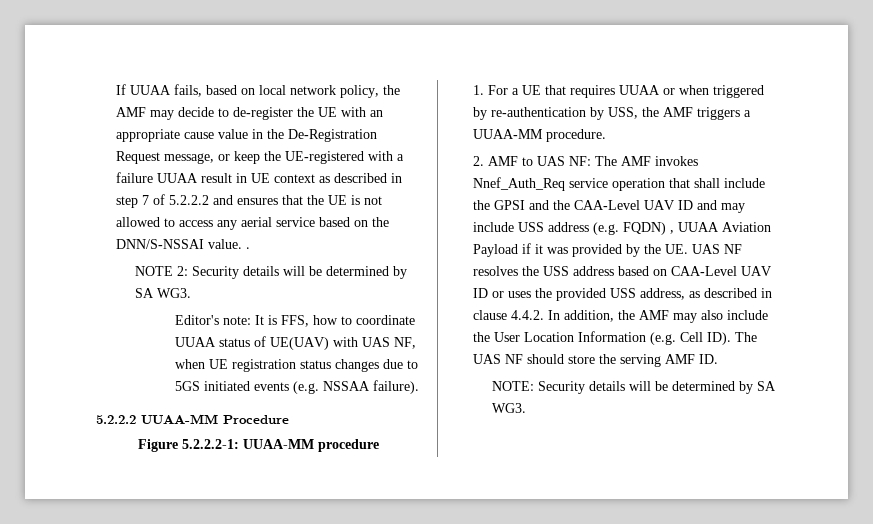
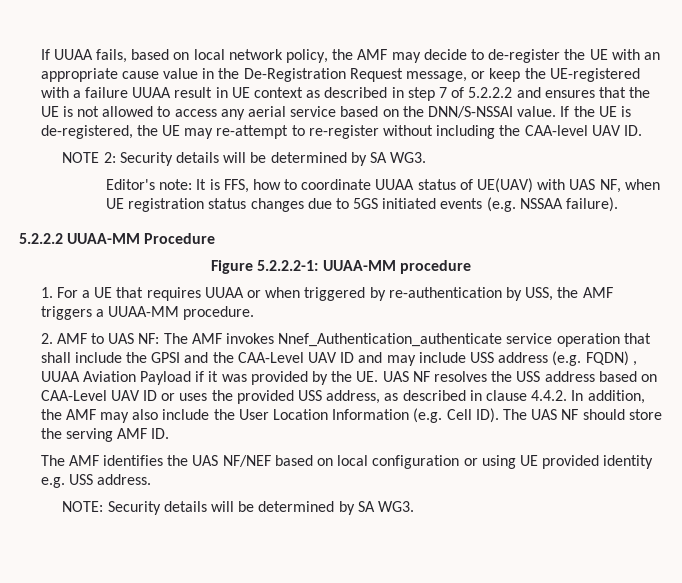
[245,247,250,249] . -> [560,106,631,117] [40,125,642,139] If the UE is de-registered, the UE may re-attempt to re-register without including the CAA-level UAV ID.
[472,177,565,191] Nnef_Auth_Req -> [278,333,503,347] Nnef_Authentication_authenticate
(718, 359) none -> [40,455,654,469] [40,474,152,488] // The AMF identifies the UAS NF/NEF based on local configuration or using UE provided identity e.g. USS address.

